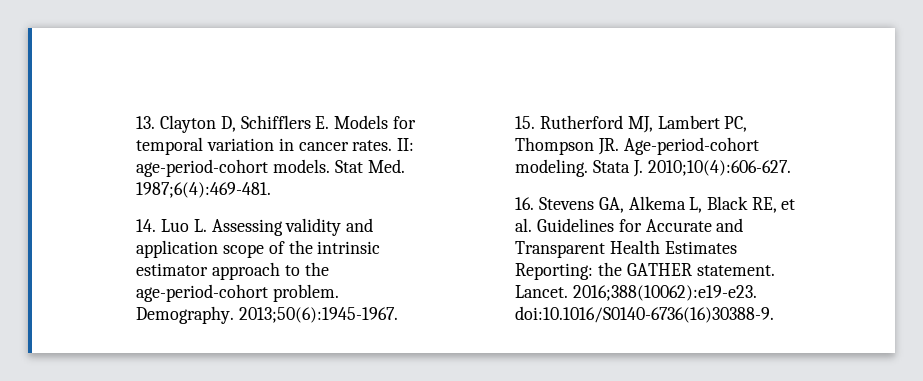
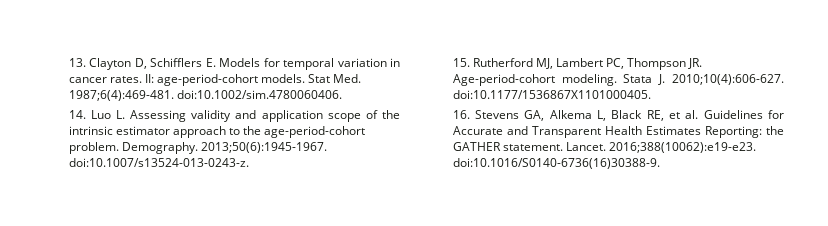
(272, 190) none -> [176,90,342,99] doi:10.1002/sim.4780060406.
(399, 315) none -> [68,158,249,167] doi:10.1007/s13524-013-0243-z.
(791, 168) none -> [452,90,651,99] doi:10.1177/1536867X1101000405.

